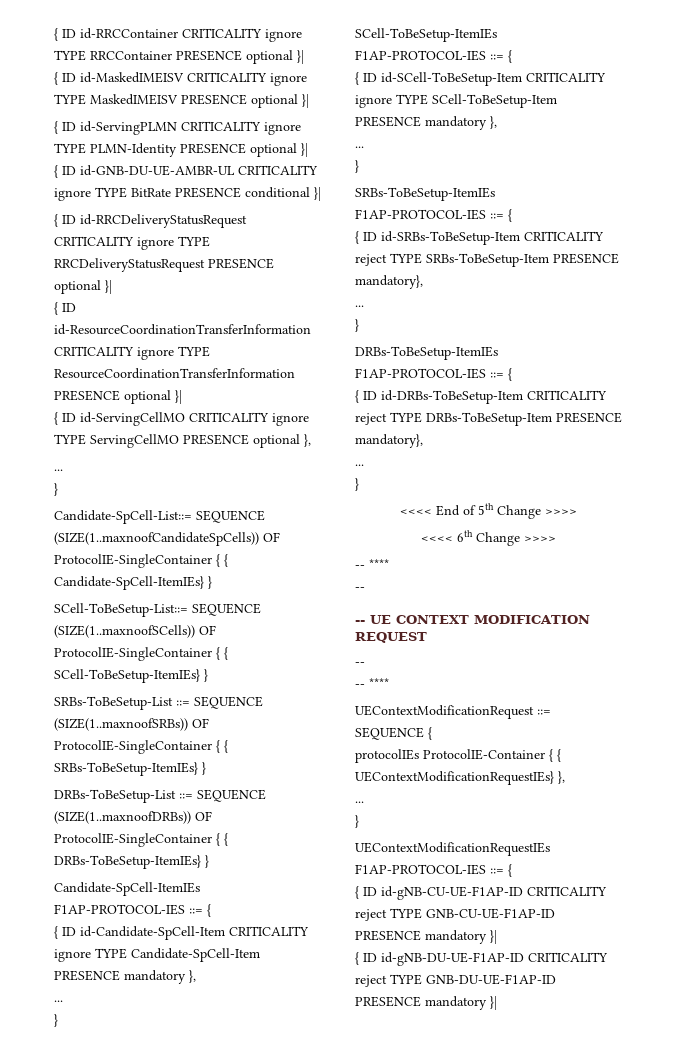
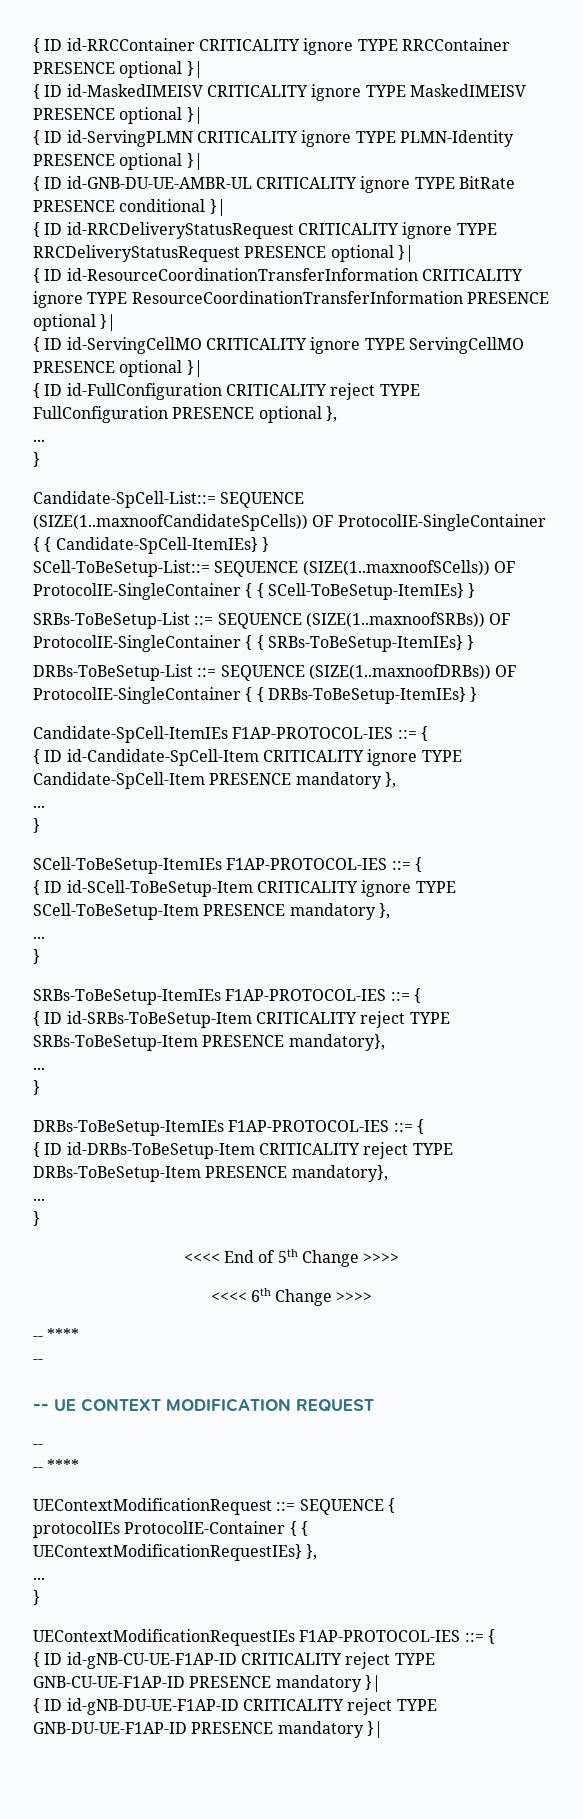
(300, 441) none -> [186,360,203,377] [33,383,420,400] [33,406,322,423] }| // { ID id-FullConfiguration CRITICALITY reject TYPE FullConfiguration PRESENCE optional

